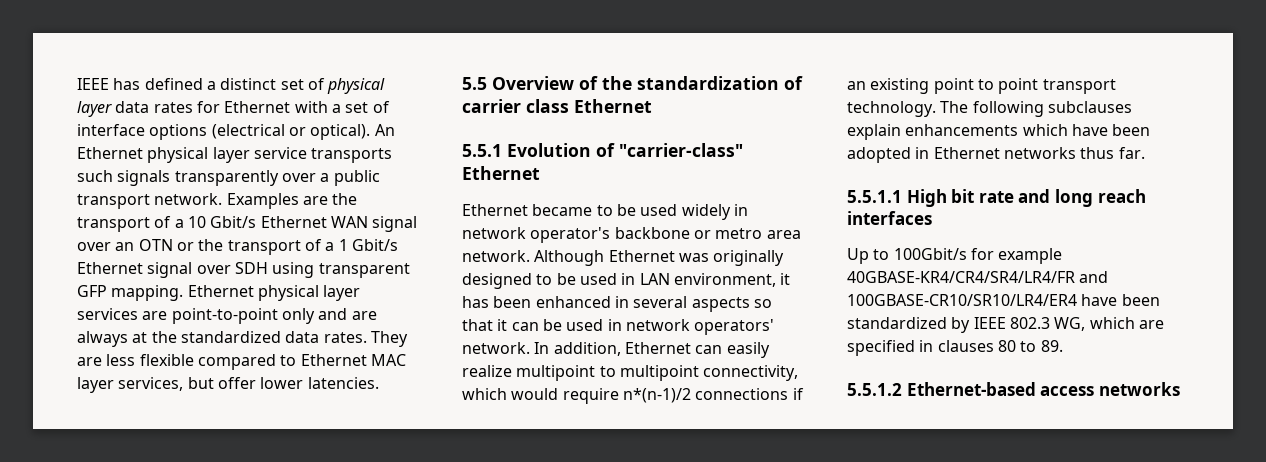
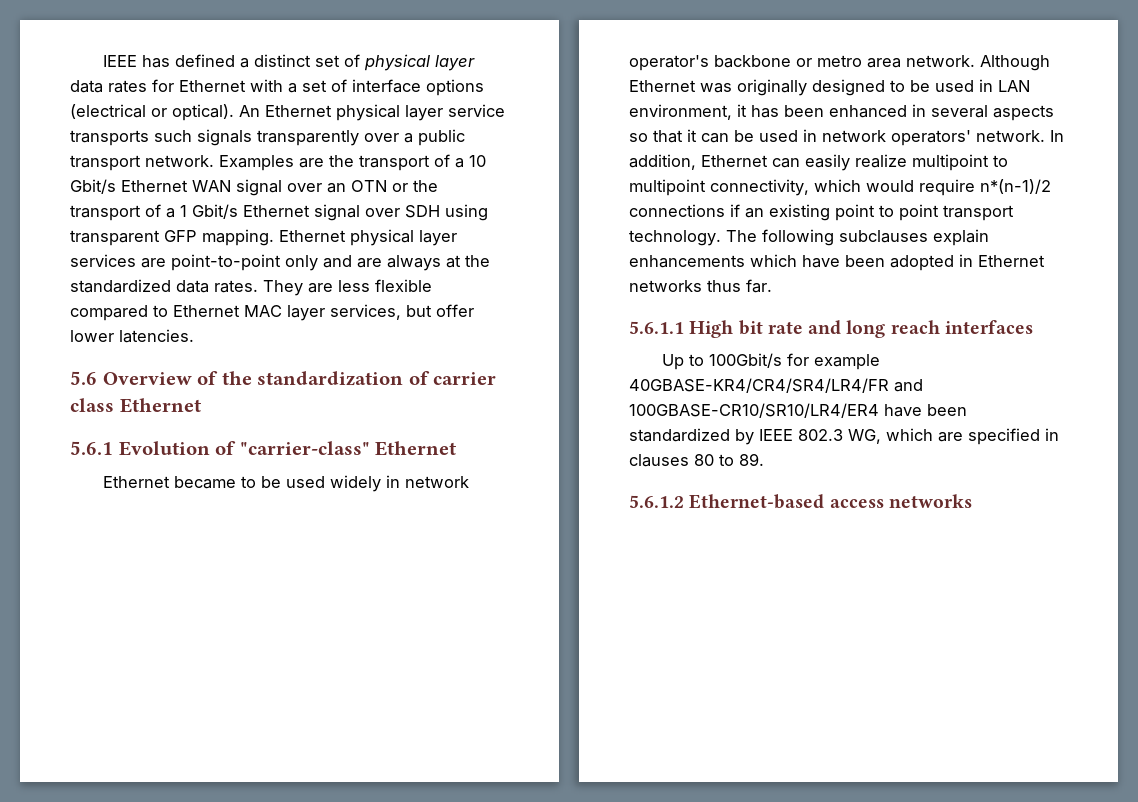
[462,77,487,90] 5.5 -> [70,371,97,385] 5.6
[462,144,502,157] 5.5.1 -> [70,441,113,455] 5.6.1
[847,190,902,203] 5.5.1.1 -> [629,321,684,334] 5.6.1.1
[847,383,902,396] 5.5.1.2 -> [629,495,684,508] 5.6.1.2

